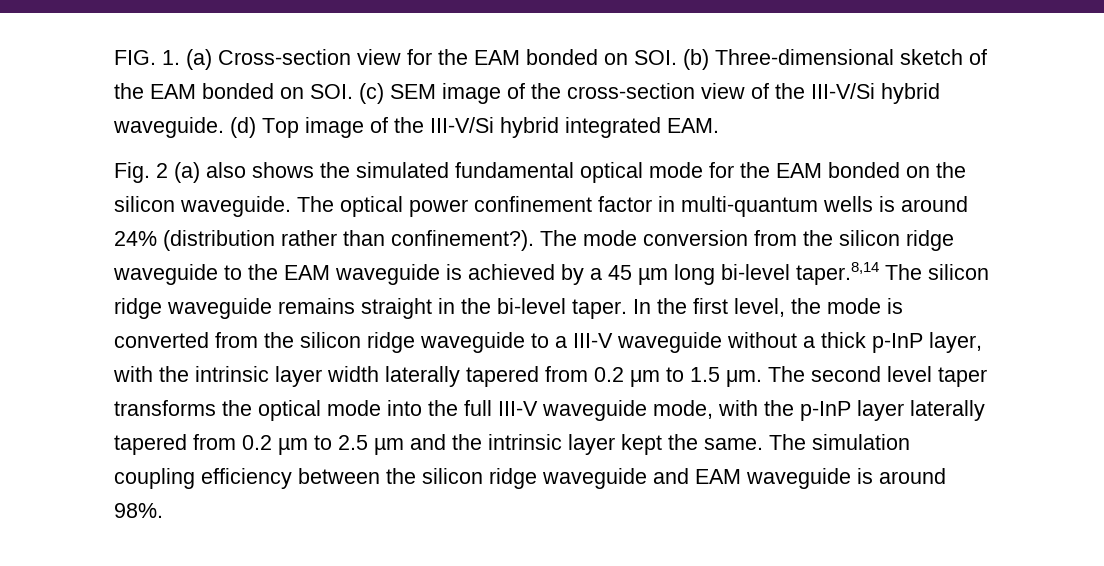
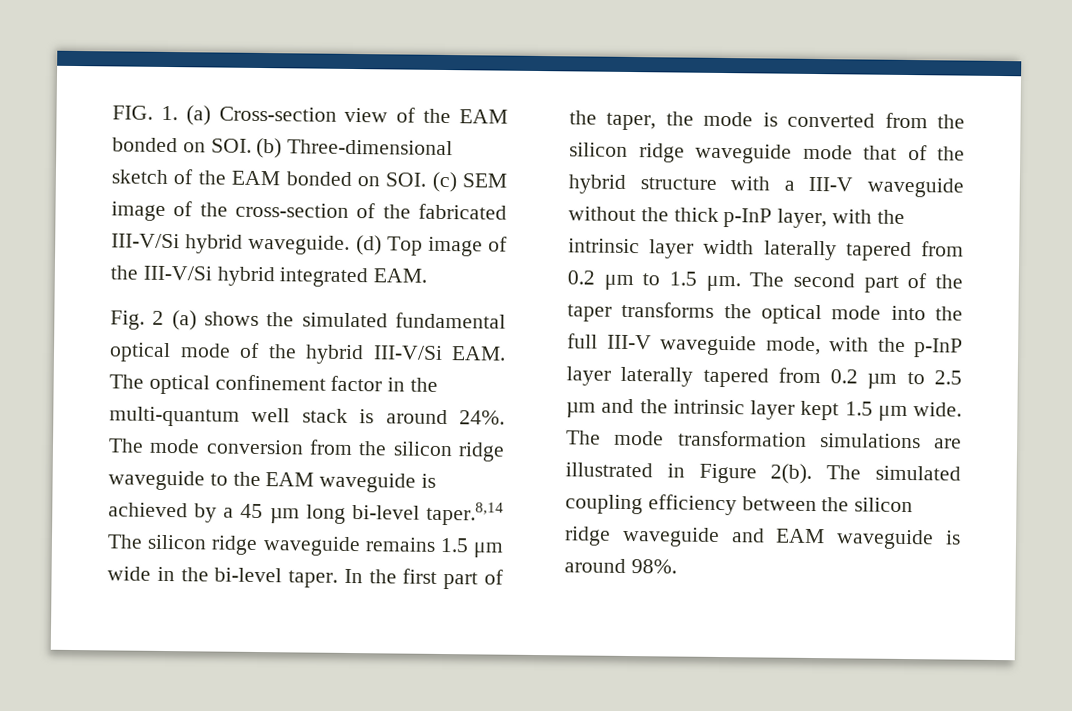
[407,49,432,65] for -> [396,107,417,123] of
[701,83,805,99] view of the -> [356,203,507,220] of the fabricated
[206,162,246,178] also -> (197, 320) none
[709,162,966,178] [114,196,291,217] for the EAM bonded on the silicon waveguide. -> [239,342,506,365] of the hybrid III-V/Si EAM.
[409,199,468,217] power -> (210, 384) none
[681,196,968,217] [114,230,534,251] multi-quantum wells is around 24% (distribution rather than confinement?). -> [410,377,439,392] [109,406,505,427] the multi-quantum well stack is around 24%.
[361,298,432,319] straight -> [439,537,503,558] [107,566,151,581] 1.5 μm wide
[734,298,785,317] level, -> [443,569,504,590] [569,110,657,131] part of the taper,
[531,333,549,348] to -> [802,144,965,161] [568,174,771,194] mode that of the hybrid structure with
[803,336,815,348] a -> [640,207,669,222] the
[887,366,932,382] level -> [863,273,963,293] part of the
[668,434,910,450] the same. The simulation -> [844,401,962,422] [566,430,962,449] [565,462,961,485] 1.5 μm wide. The mode transformation simulations are illustrated in Figure 2(b). The simulated

